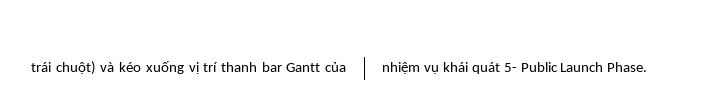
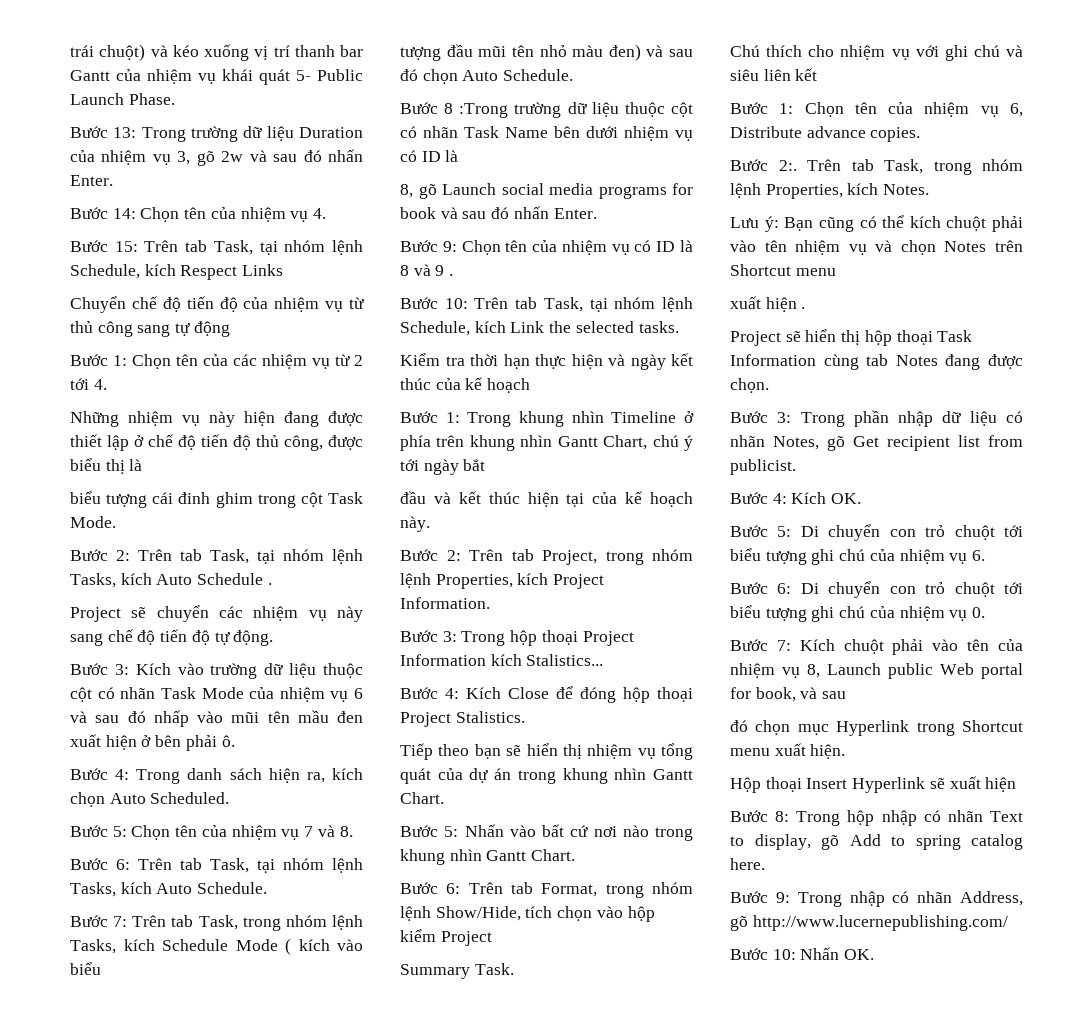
(648, 67) none -> [70,126,363,142] [70,149,363,166] [70,175,113,186] [70,207,327,222] [70,240,364,255] [70,264,284,280] [70,296,364,313] [70,321,230,337] [70,354,363,369] [70,378,107,390] [70,411,363,427] [70,434,363,451] [70,458,143,474] [70,491,363,508] [70,516,116,528] [70,549,363,564] [70,573,272,588] [70,605,363,622] [70,629,274,646] [70,663,363,679] [70,687,363,702] [70,710,363,727] [70,734,235,751] [70,768,363,784] [70,792,230,807] [70,825,353,840] [70,858,363,873] [70,882,268,897] [70,915,364,931] [70,938,363,955] [70,962,101,975] [400,44,693,61] [400,69,574,84] [400,102,693,118] [400,126,693,141] [400,150,459,162] [400,183,693,199] [400,206,597,219] [400,240,693,255] [400,264,454,276] [400,297,693,312] [400,321,679,336] [400,353,693,370] [400,377,531,393] [400,411,694,427] [400,435,693,451] [400,459,486,475] [400,491,693,507] [400,516,430,532] [400,549,693,565] [400,573,605,589] [400,597,490,609] [400,630,634,646] [400,654,604,666] [400,686,693,703] [400,711,525,727] [400,743,693,760] [400,768,693,784] [400,792,444,804] [400,824,693,841] [400,849,576,865] [400,882,693,898] [400,906,655,922] [400,929,492,946] [400,963,514,979] [730,45,1023,61] [730,68,818,81] [730,102,1023,117] [730,126,921,142] [730,159,1023,175] [730,183,930,199] [730,215,1023,232] [730,240,1023,255] [730,264,836,276] [730,296,806,312] [730,329,973,346] [730,354,1023,370] [730,378,769,393] [730,410,1023,427] [730,435,1023,451] [730,459,796,475] [730,492,862,504] [730,524,1023,541] [730,548,986,565] [730,581,1023,598] [730,605,986,622] [730,639,1023,655] [730,663,1023,679] [730,687,847,702] [730,720,1023,736] [730,743,846,759] [730,776,1017,793] [730,810,1023,826] [730,834,1023,850] [730,858,765,870] [730,891,1023,907] [730,915,1008,931] [730,947,875,960] // Bước 13: Trong trường dữ liệu Duration của nhiệm vụ 3, gõ 2w và sau đó nhấn Enter. // Bước 14: Chọn tên của nhiệm vụ 4. // Bước 15: Trên tab Task, tại nhóm lệnh Schedule, kích Respect Links // Chuyển chế độ tiến độ của nhiệm vụ từ thủ công sang tự động // Bước 1: Chọn tên của các nhiệm vụ từ 2 tới 4. // Những nhiệm vụ này hiện đang được thiết lập ở chế độ tiến độ thủ công, được biểu thị là // biểu tượng cái đinh ghim trong cột Task Mode. // Bước 2: Trên tab Task, tại nhóm lệnh Tasks, kích Auto Schedule . // Project sẽ chuyển các nhiệm vụ này sang chế độ tiến độ tự động. // Bước 3: Kích vào trường dữ liệu thuộc cột có nhãn Task Mode của nhiệm vụ 6 và sau đó nhấp vào mũi tên mầu đen xuất hiện ở bên phải ô. // Bước 4: Trong danh sách hiện ra, kích chọn Auto Scheduled. // Bước 5: Chọn tên của nhiệm vụ 7 và 8. // Bước 6: Trên tab Task, tại nhóm lệnh Tasks, kích Auto Schedule. // Bước 7: Trên tab Task, trong nhóm lệnh Tasks, kích Schedule Mode ( kích vào biểu // tượng đầu mũi tên nhỏ màu đen) và sau đó chọn Auto Schedule. // Bước 8 :Trong trường dữ liệu thuộc cột có nhãn Task Name bên dưới nhiệm vụ có ID là // 8, gõ Launch social media programs for book và sau đó nhấn Enter. // Bước 9: Chọn tên của nhiệm vụ có ID là 8 và 9 . // Bước 10: Trên tab Task, tại nhóm lệnh Schedule, kích Link the selected tasks. // Kiểm tra thời hạn thực hiện và ngày kết thúc của kế hoạch // Bước 1: Trong khung nhìn Timeline ở phía trên khung nhìn Gantt Chart, chú ý tới ngày bắt // đầu và kết thúc hiện tại của kế hoạch này. // Bước 2: Trên tab Project, trong nhóm lệnh Properties, kích Project Information. // Bước 3: Trong hộp thoại Project Information kích Stalistics... // Bước 4: Kích Close để đóng hộp thoại Project Stalistics. // Tiếp theo bạn sẽ hiển thị nhiệm vụ tổng quát của dự án trong khung nhìn Gantt Chart. // Bước 5: Nhấn vào bất cứ nơi nào trong khung nhìn Gantt Chart. // Bước 6: Trên tab Format, trong nhóm lệnh Show/Hide, tích chọn vào hộp kiểm Project // Summary Task. // Chú thích cho nhiệm vụ với ghi chú và siêu liên kết // Bước 1: Chọn tên của nhiệm vụ 6, Distribute advance copies. // Bước 2:. Trên tab Task, trong nhóm lệnh Properties, kích Notes. // Lưu ý: Bạn cũng có thể kích chuột phải vào tên nhiệm vụ và chọn Notes trên Shortcut menu // xuất hiện . // Project sẽ hiển thị hộp thoại Task Information cùng tab Notes đang được chọn. // Bước 3: Trong phần nhập dữ liệu có nhãn Notes, gõ Get recipient list from publicist. // Bước 4: Kích OK. // Bước 5: Di chuyển con trỏ chuột tới biểu tượng ghi chú của nhiệm vụ 6. // Bước 6: Di chuyển con trỏ chuột tới biểu tượng ghi chú của nhiệm vụ 0. // Bước 7: Kích chuột phải vào tên của nhiệm vụ 8, Launch public Web portal for book, và sau // đó chọn mục Hyperlink trong Shortcut menu xuất hiện. // Hộp thoại Insert Hyperlink sẽ xuất hiện // Bước 8: Trong hộp nhập có nhãn Text to display, gõ Add to spring catalog here. // Bước 9: Trong nhập có nhãn Address, gõ http://www.lucernepublishing.com/ // Bước 10: Nhấn OK.

